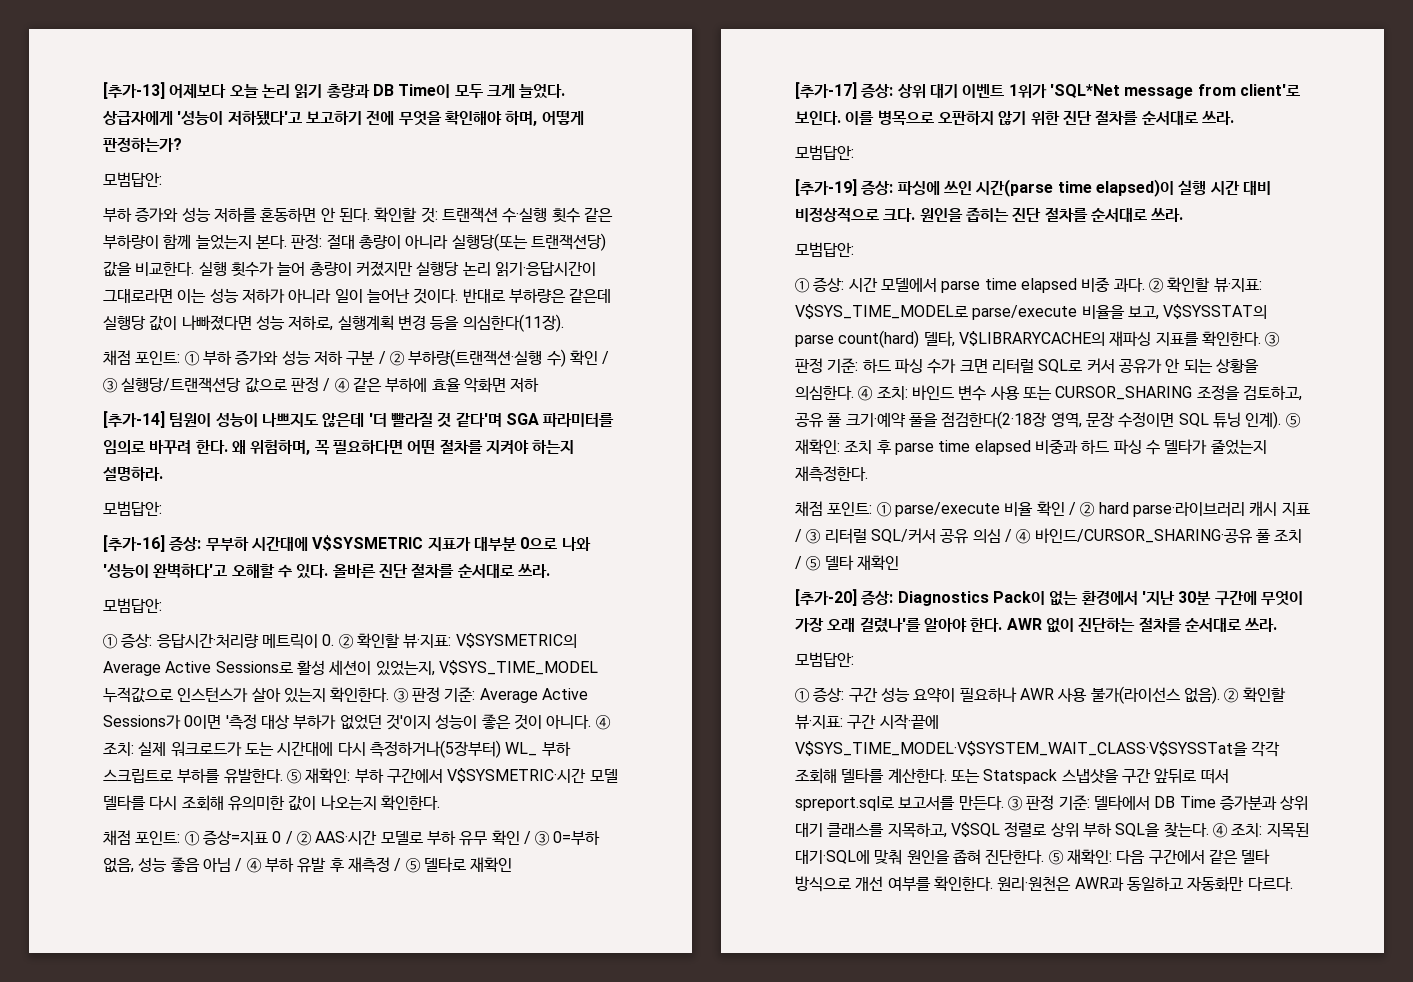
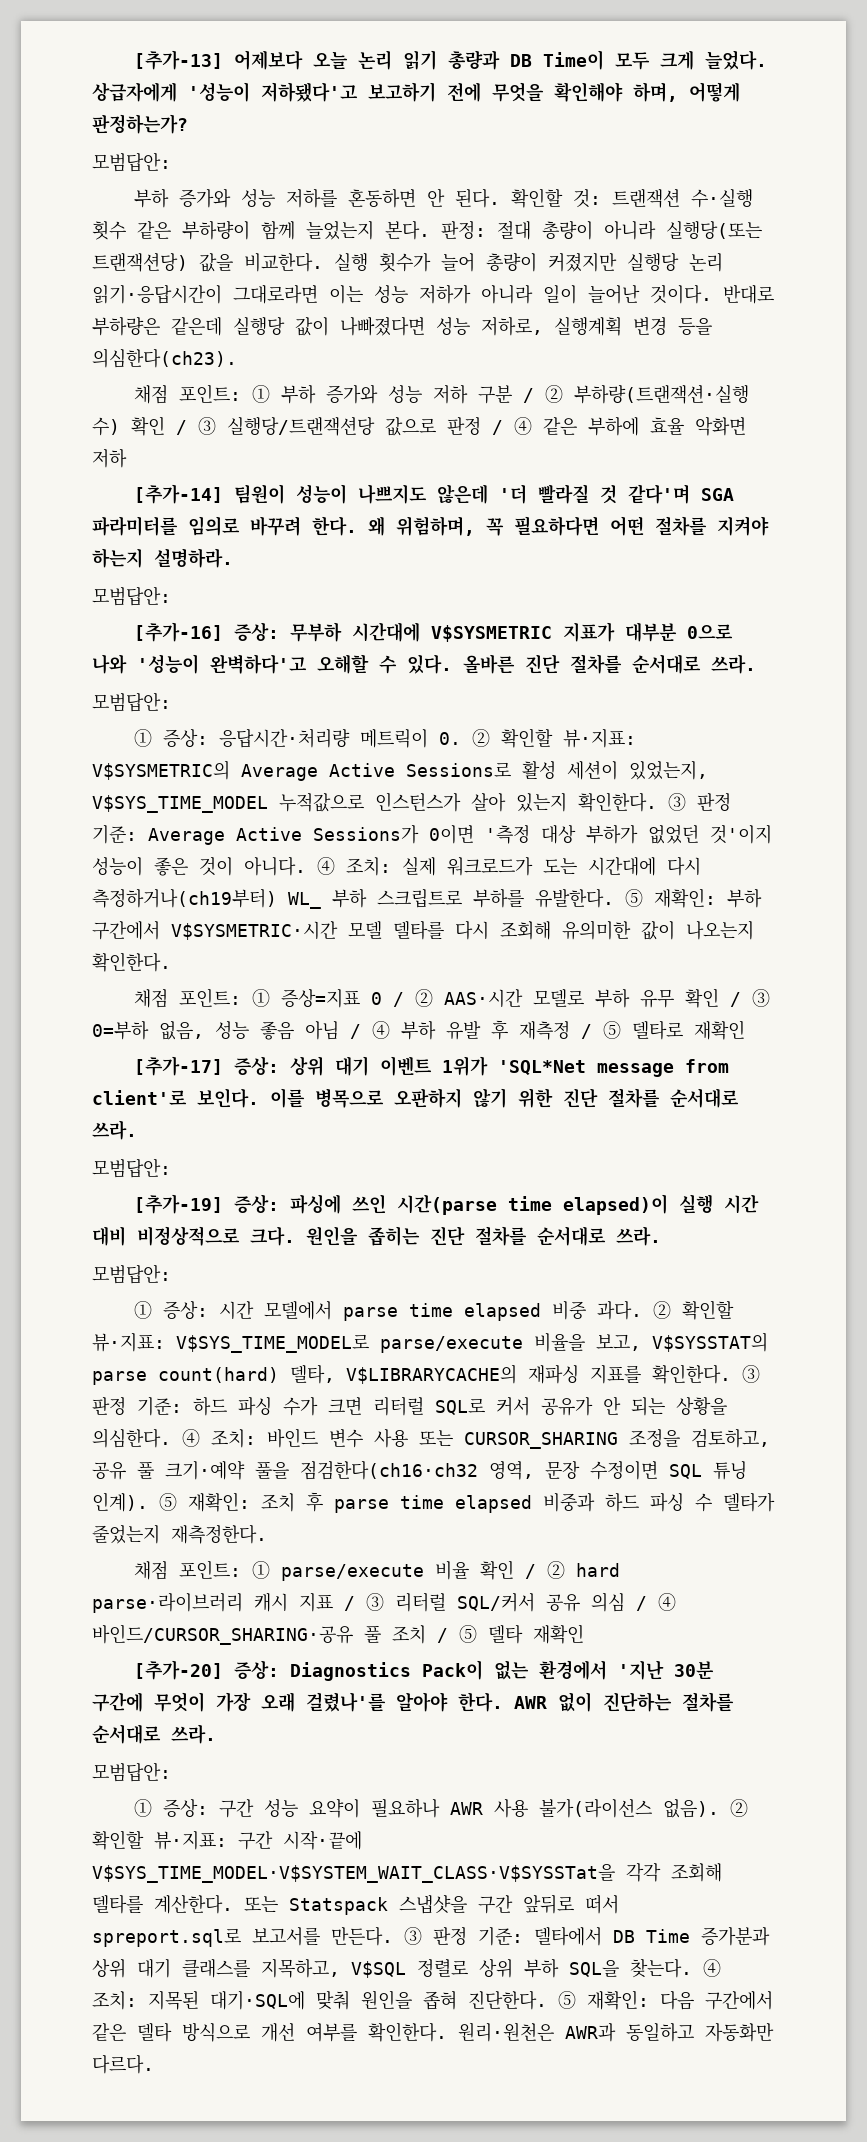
[462,314,564,332] 의심한다(11장). -> [92,348,237,368] 의심한다(ch23).
[369,740,501,758] 측정하거나(5장부터) -> [92,888,277,908] 측정하거나(ch19부터)
[941,411,1048,429] 점검한다(2·18장 -> [300,1460,478,1480] 점검한다(ch16·ch32

